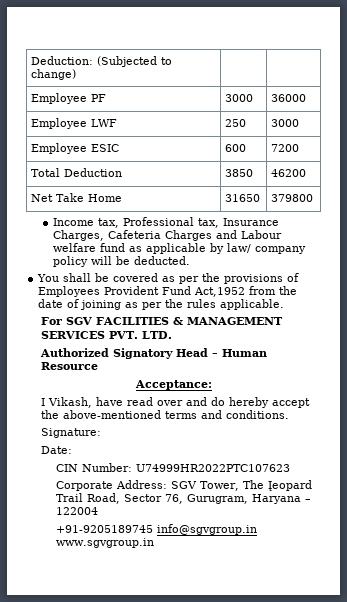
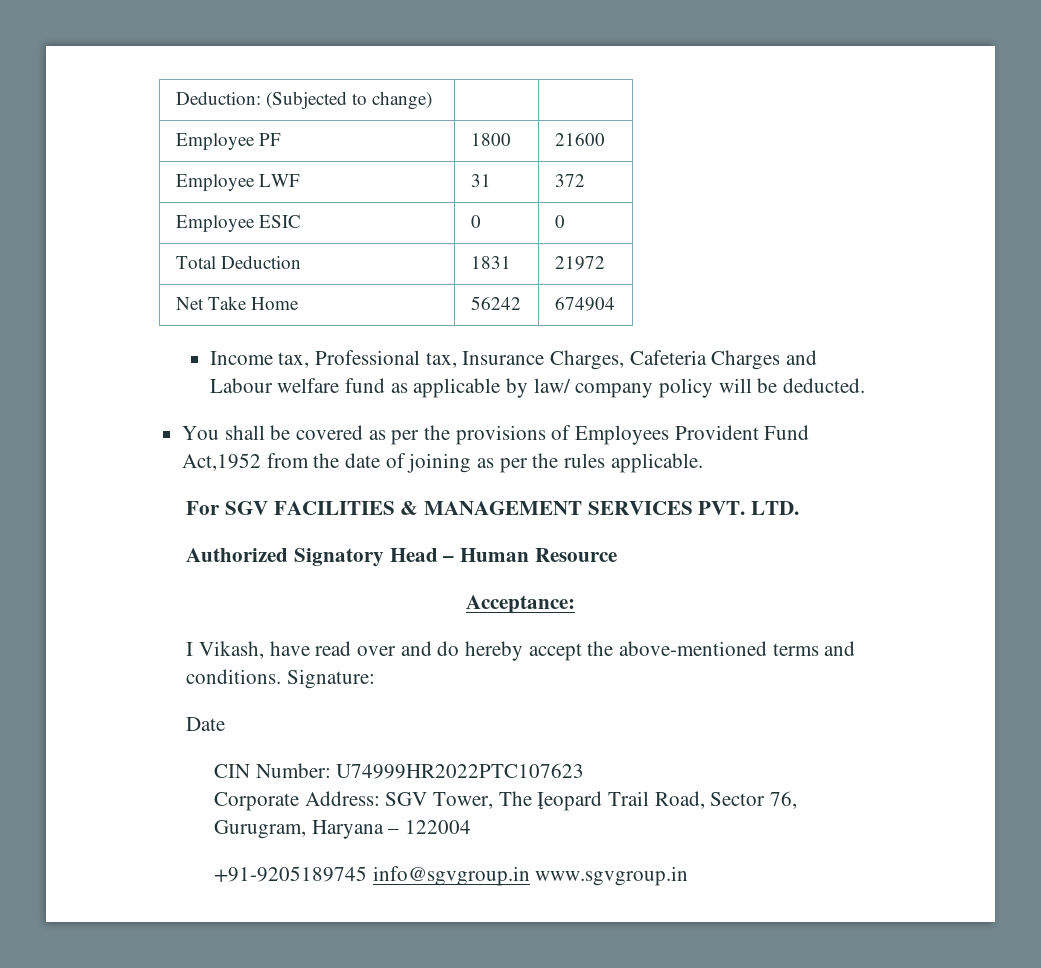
[225,94,254,102] [271,94,307,102] 3000 | 36000 -> [470,133,511,146] [554,133,605,146] 1800 | 21600
[225,119,247,127] [271,119,300,127] 250 | 3000 -> [470,174,491,187] [554,174,585,187] 31 | 372
[225,144,247,152] [271,144,300,152] 600 | 7200 -> [470,215,481,228] [554,215,565,228] 0 | 0
[225,169,254,177] [271,169,307,177] 3850 | 46200 -> [470,256,511,269] [554,256,605,270] 1831 | 21972
[225,194,261,202] [271,194,314,202] 31650 | 379800 -> [470,296,521,310] [554,297,615,311] 56242 | 674904
(289, 414) // -> (282, 676) none
[40,446,72,454] Date: -> [186,717,226,731] Date

